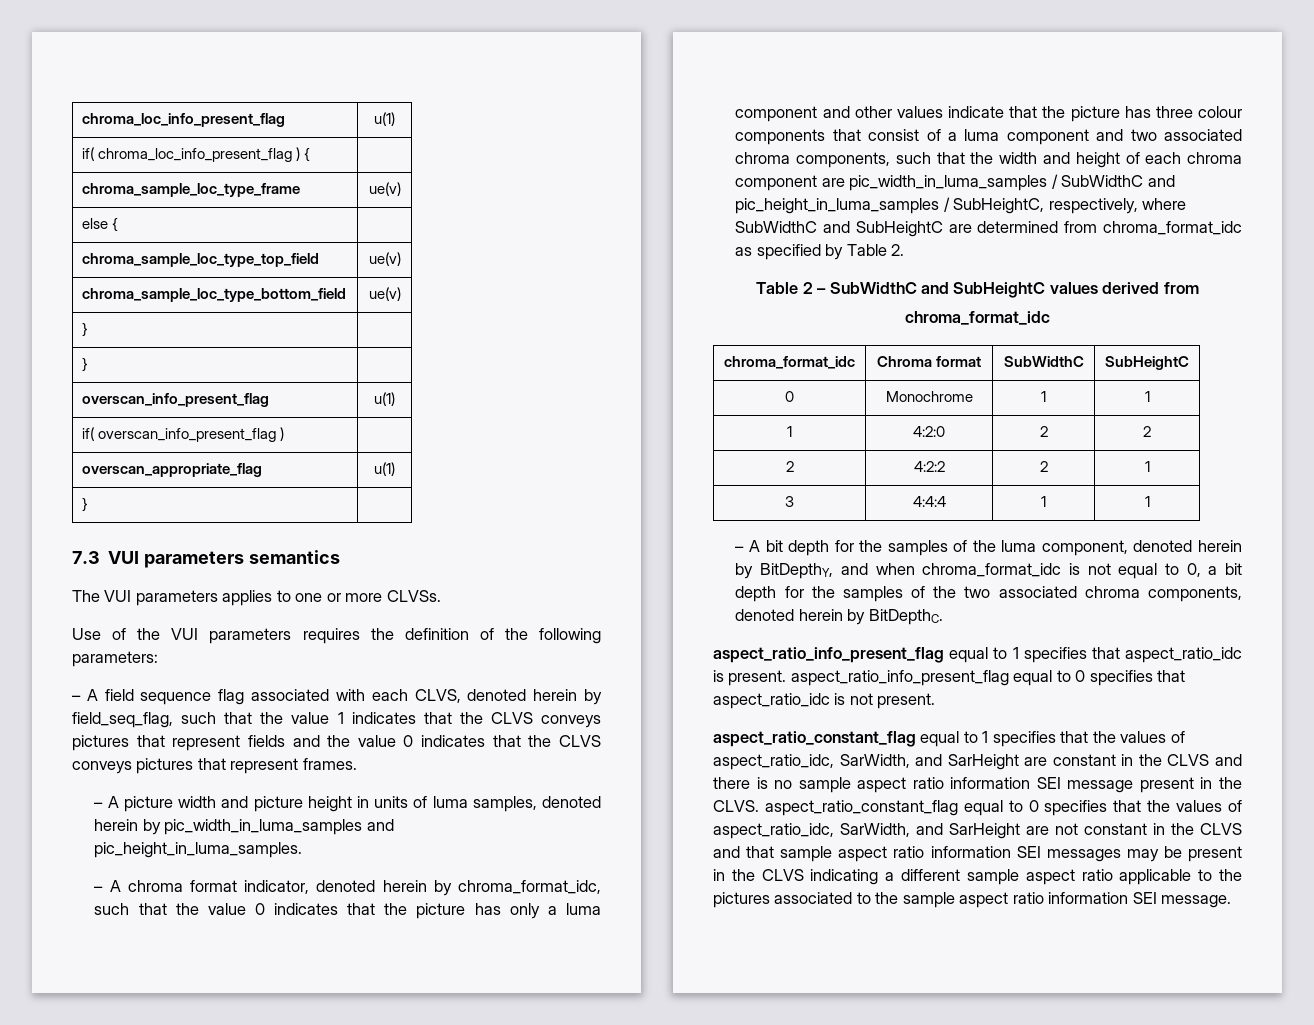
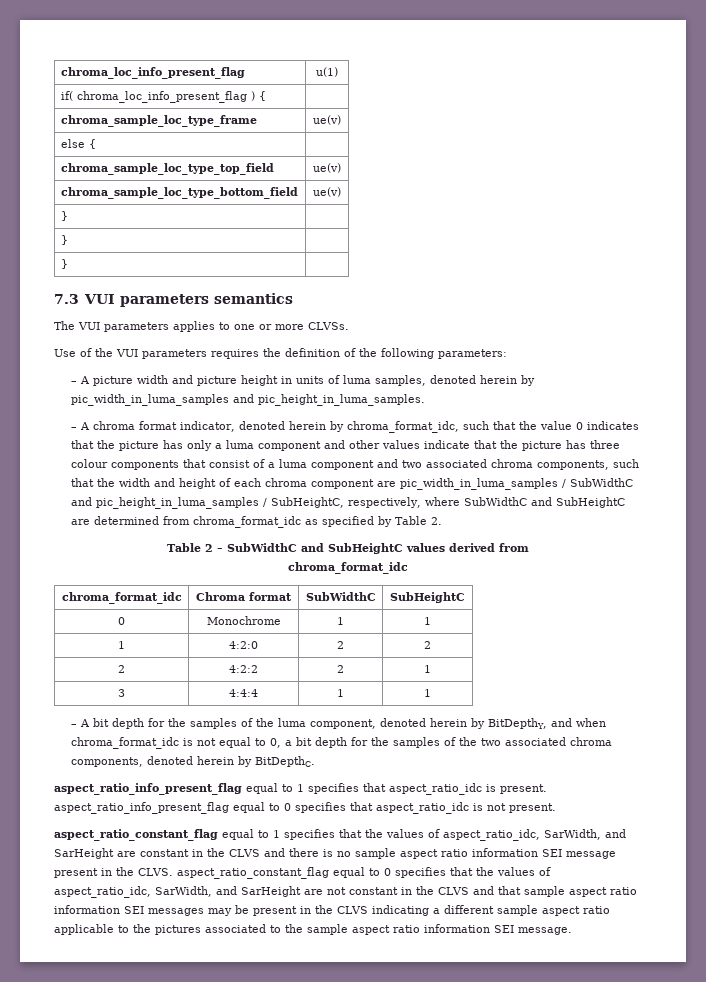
[82,393,270,407] [374,392,395,406] [82,427,285,442] [82,463,263,477] [374,462,395,476] // overscan_info_present_flag | u(1) // if( overscan_info_present_flag ) | // overscan_appropriate_flag | u(1) -> (68, 240) none
[72,689,602,705] [72,712,602,728] [72,735,601,751] [72,758,357,774] // – A field sequence flag associated with each CLVS, denoted herein by field_seq_flag, such that the value 1 indicates that the CLVS conveys pictures that represent fields and the value 0 indicates that the CLVS conveys pictures that represent frames. -> (507, 354) none

